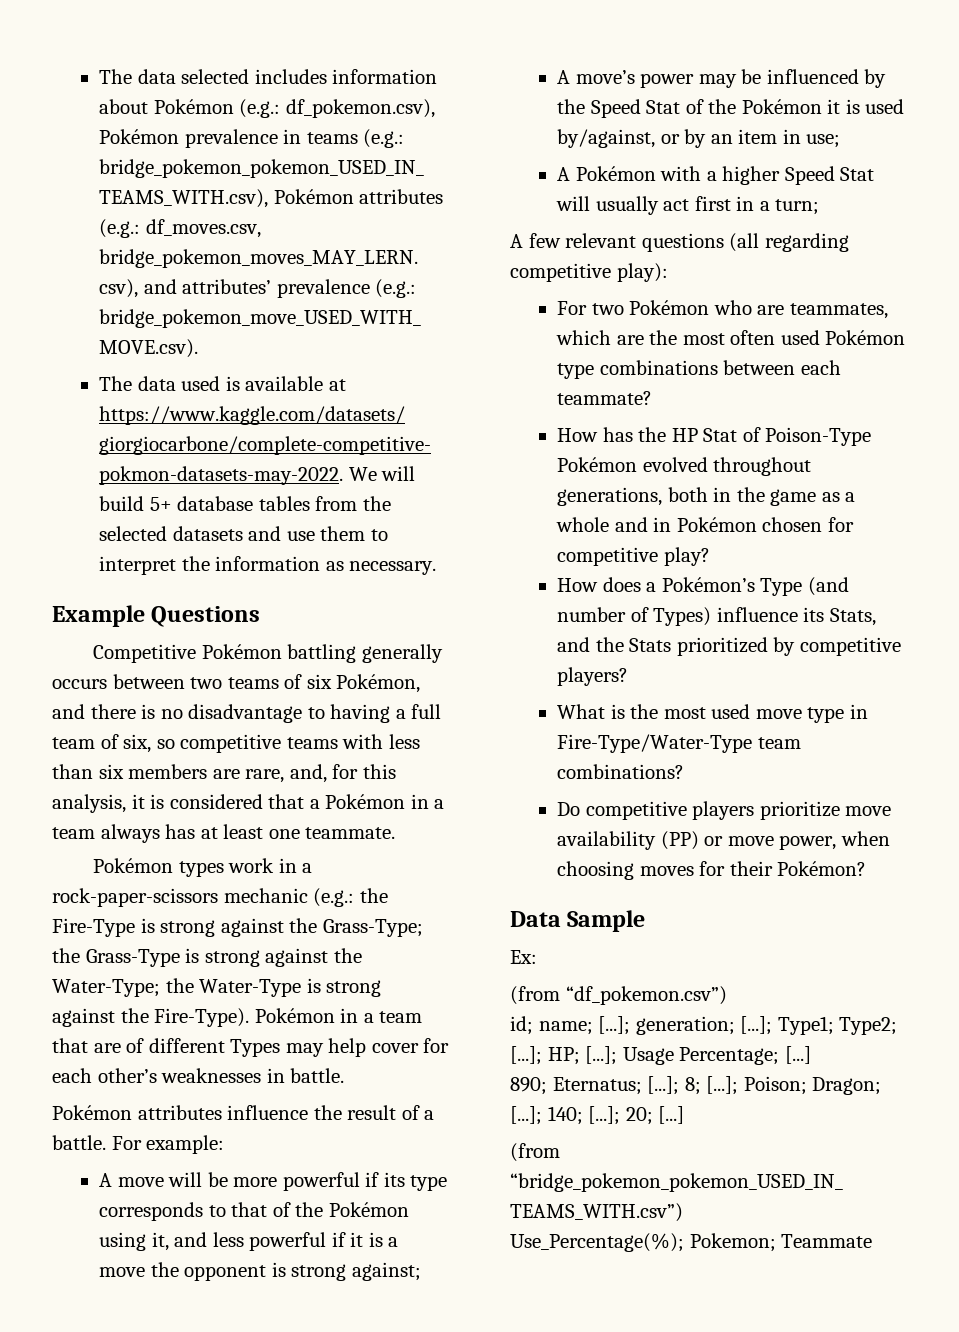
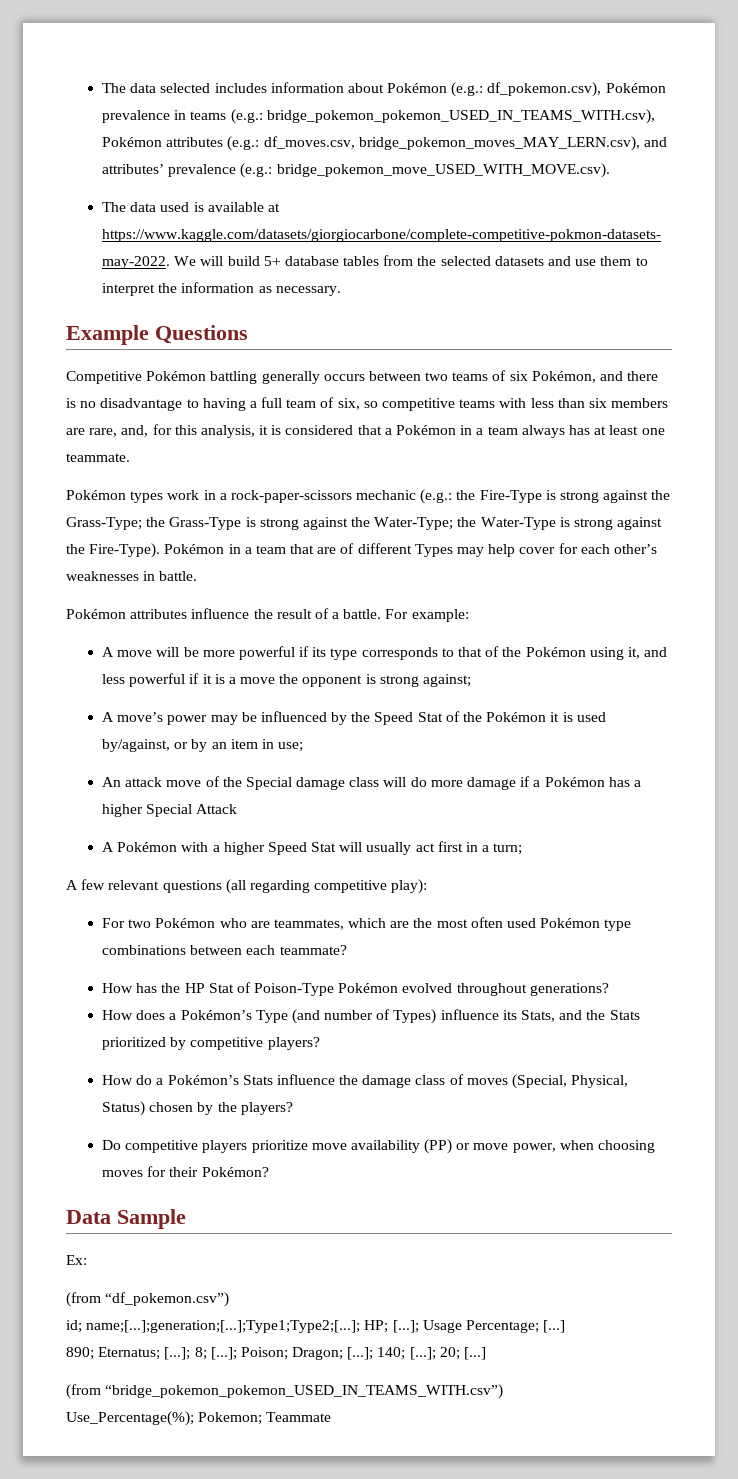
(841, 141) none -> [101,776,641,790] [101,804,238,817] // An attack move of the Special damage class will do more damage if a Pokémon has a higher Special Attack
[557,487,856,506] [556,517,854,532] [557,547,710,566] generations, both in the game as a whole and in Pokémon chosen for competitive play? -> [529,983,609,996] generations?
[557,704,868,723] [557,734,801,753] [557,764,685,779] What is the most used move type in Fire-Type/Water-Type team combinations? -> [101,1074,629,1089] [101,1101,293,1116] How do a Pokémon’s Stats influence the damage class of moves (Special, Physical, Status) chosen by the players?
[538,1016,898,1035] [510,1046,542,1065] name; [...]; generation; [...]; Type1; Type2; [...]; -> [86,1320,361,1333] name;[...];generation;[...];Type1;Type2;[...];

